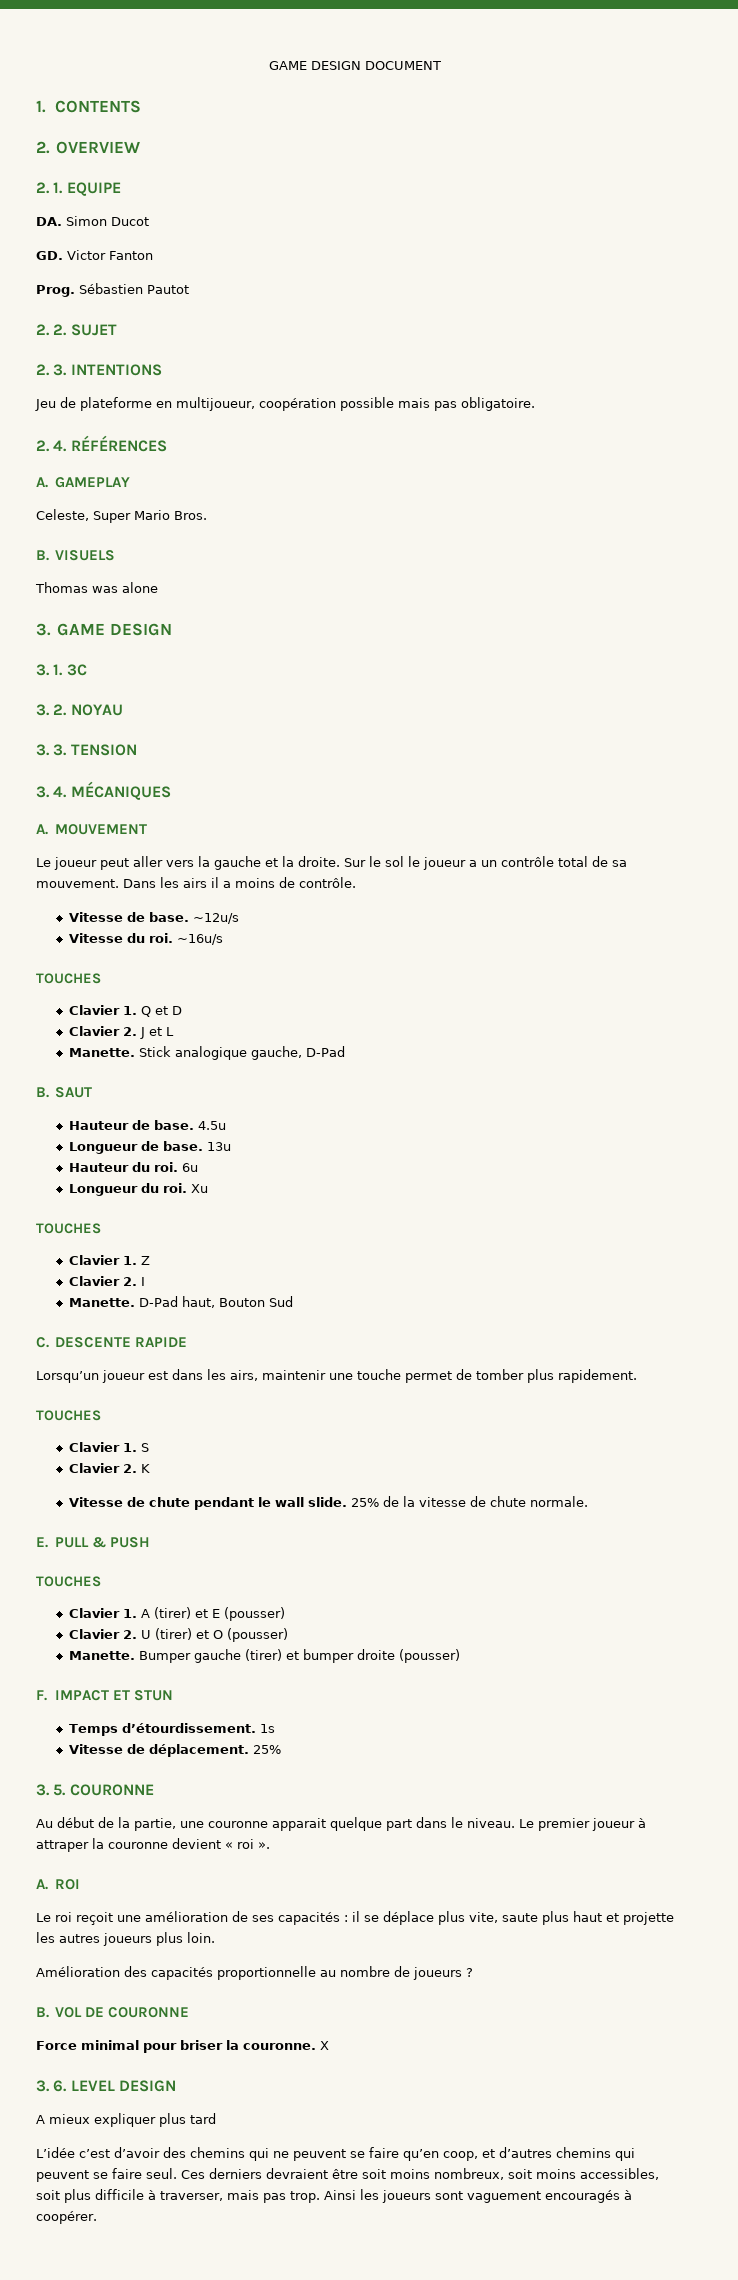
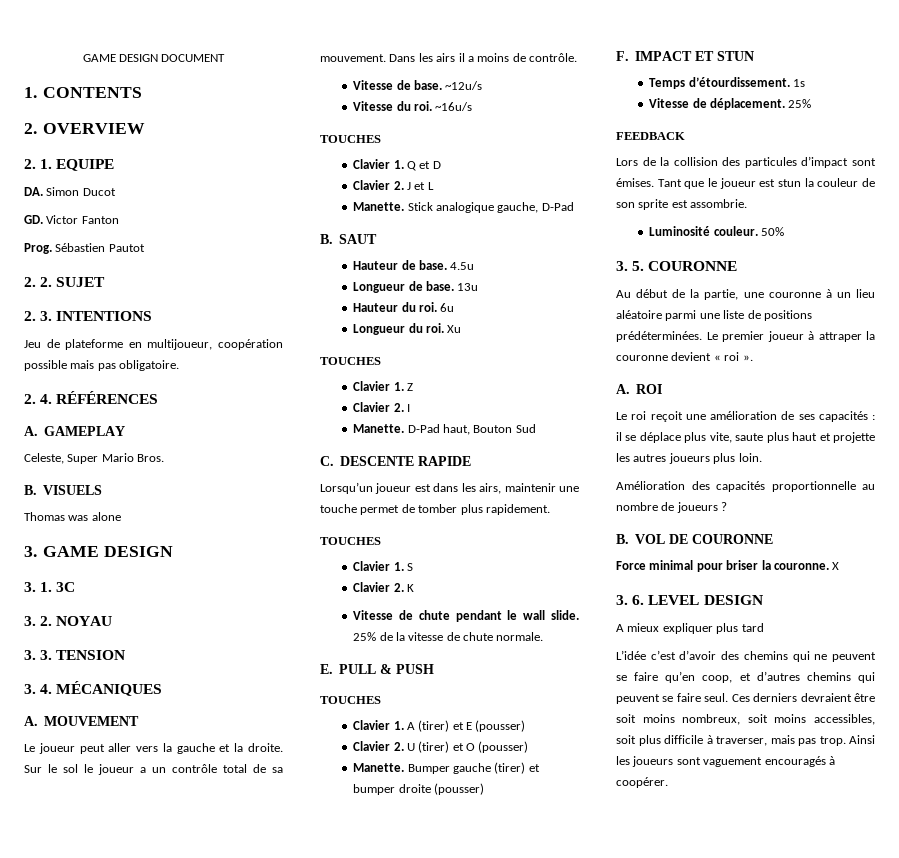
(281, 1749) none -> [616,132,685,140] [616,156,876,168] [616,178,875,189] [616,199,748,210] [649,226,784,236] // FEEDBACK // Lors de la collision des particules d’impact sont émises. Tant que le joueur est stun la couleur de son sprite est assombrie. // Luminosité couleur. 50%
[272,1817,515,1831] apparait quelque part dans le niveau. -> [825,289,875,298] [616,310,812,321] [616,331,702,342] à un lieu aléatoire parmi une liste de positions prédéterminées.

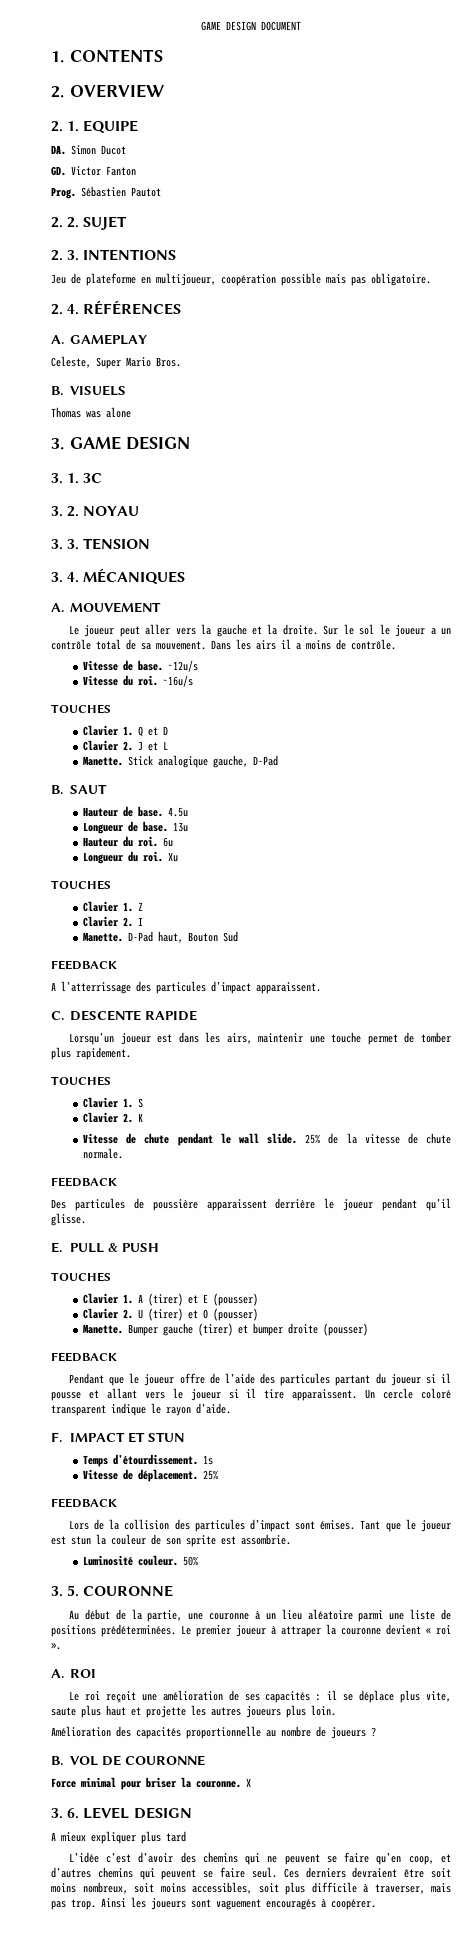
(536, 428) none -> [51,960,117,970] [51,981,321,994] // FEEDBACK // A l’atterrissage des particules d’impact apparaissent.
(544, 636) none -> [51,1177,117,1187] [51,1198,452,1211] [51,1213,86,1226] // FEEDBACK // Des particules de poussière apparaissent derrière le joueur pendant qu’il glisse.
(484, 789) none -> [51,1352,117,1362] [68,1373,451,1386] [51,1388,452,1401] [51,1403,231,1416] // FEEDBACK // Pendant que le joueur offre de l’aide des particules partant du joueur si il pousse et allant vers le joueur si il tire apparaissent. Un cercle coloré transparent indique le rayon d’aide.

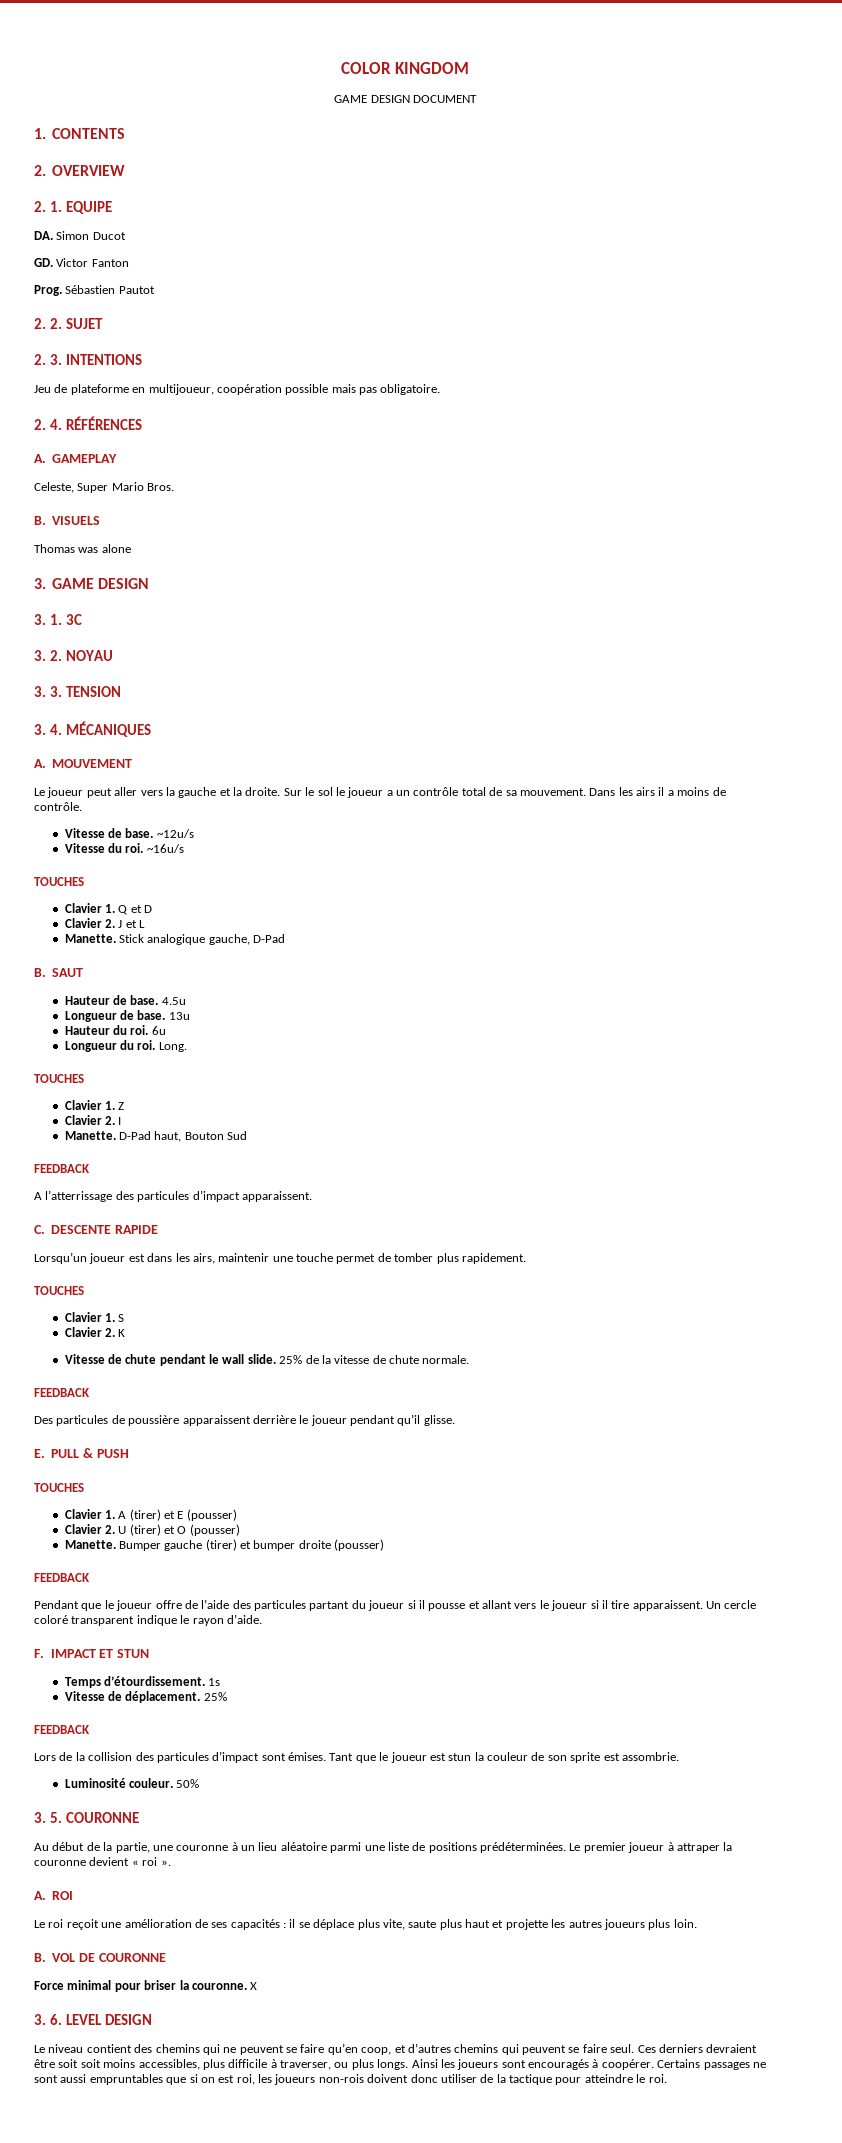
(201, 26) none -> [340,62,470,74] COLOR KINGDOM //
[168,852,179,862] Xu -> [158,1042,187,1052] Long.
[51,1726,376,1739] // Amélioration des capacités proportionnelle au nombre de joueurs ? -> (697, 1923) none
[51,1831,186,1844] [68,1852,174,1863] A mieux expliquer plus tard // L’idée c’est d’avoir -> [34,2044,132,2053] Le niveau contient
[51,1882,128,1894] moins nombreux, -> (79, 2063) none
[258,1883,279,1893] soit -> (200, 2064) none
[431,1883,451,1893] [51,1899,96,1910] mais pas trop. -> [334,2059,409,2070] ou plus longs.
[216,1899,261,1910] vaguement -> (526, 2064) none
(376, 1904) none -> [657,2059,766,2070] [34,2074,667,2085] Certains passages ne sont aussi empruntables que si on est roi, les joueurs non-rois doivent donc utiliser de la tactique pour atteindre le roi.

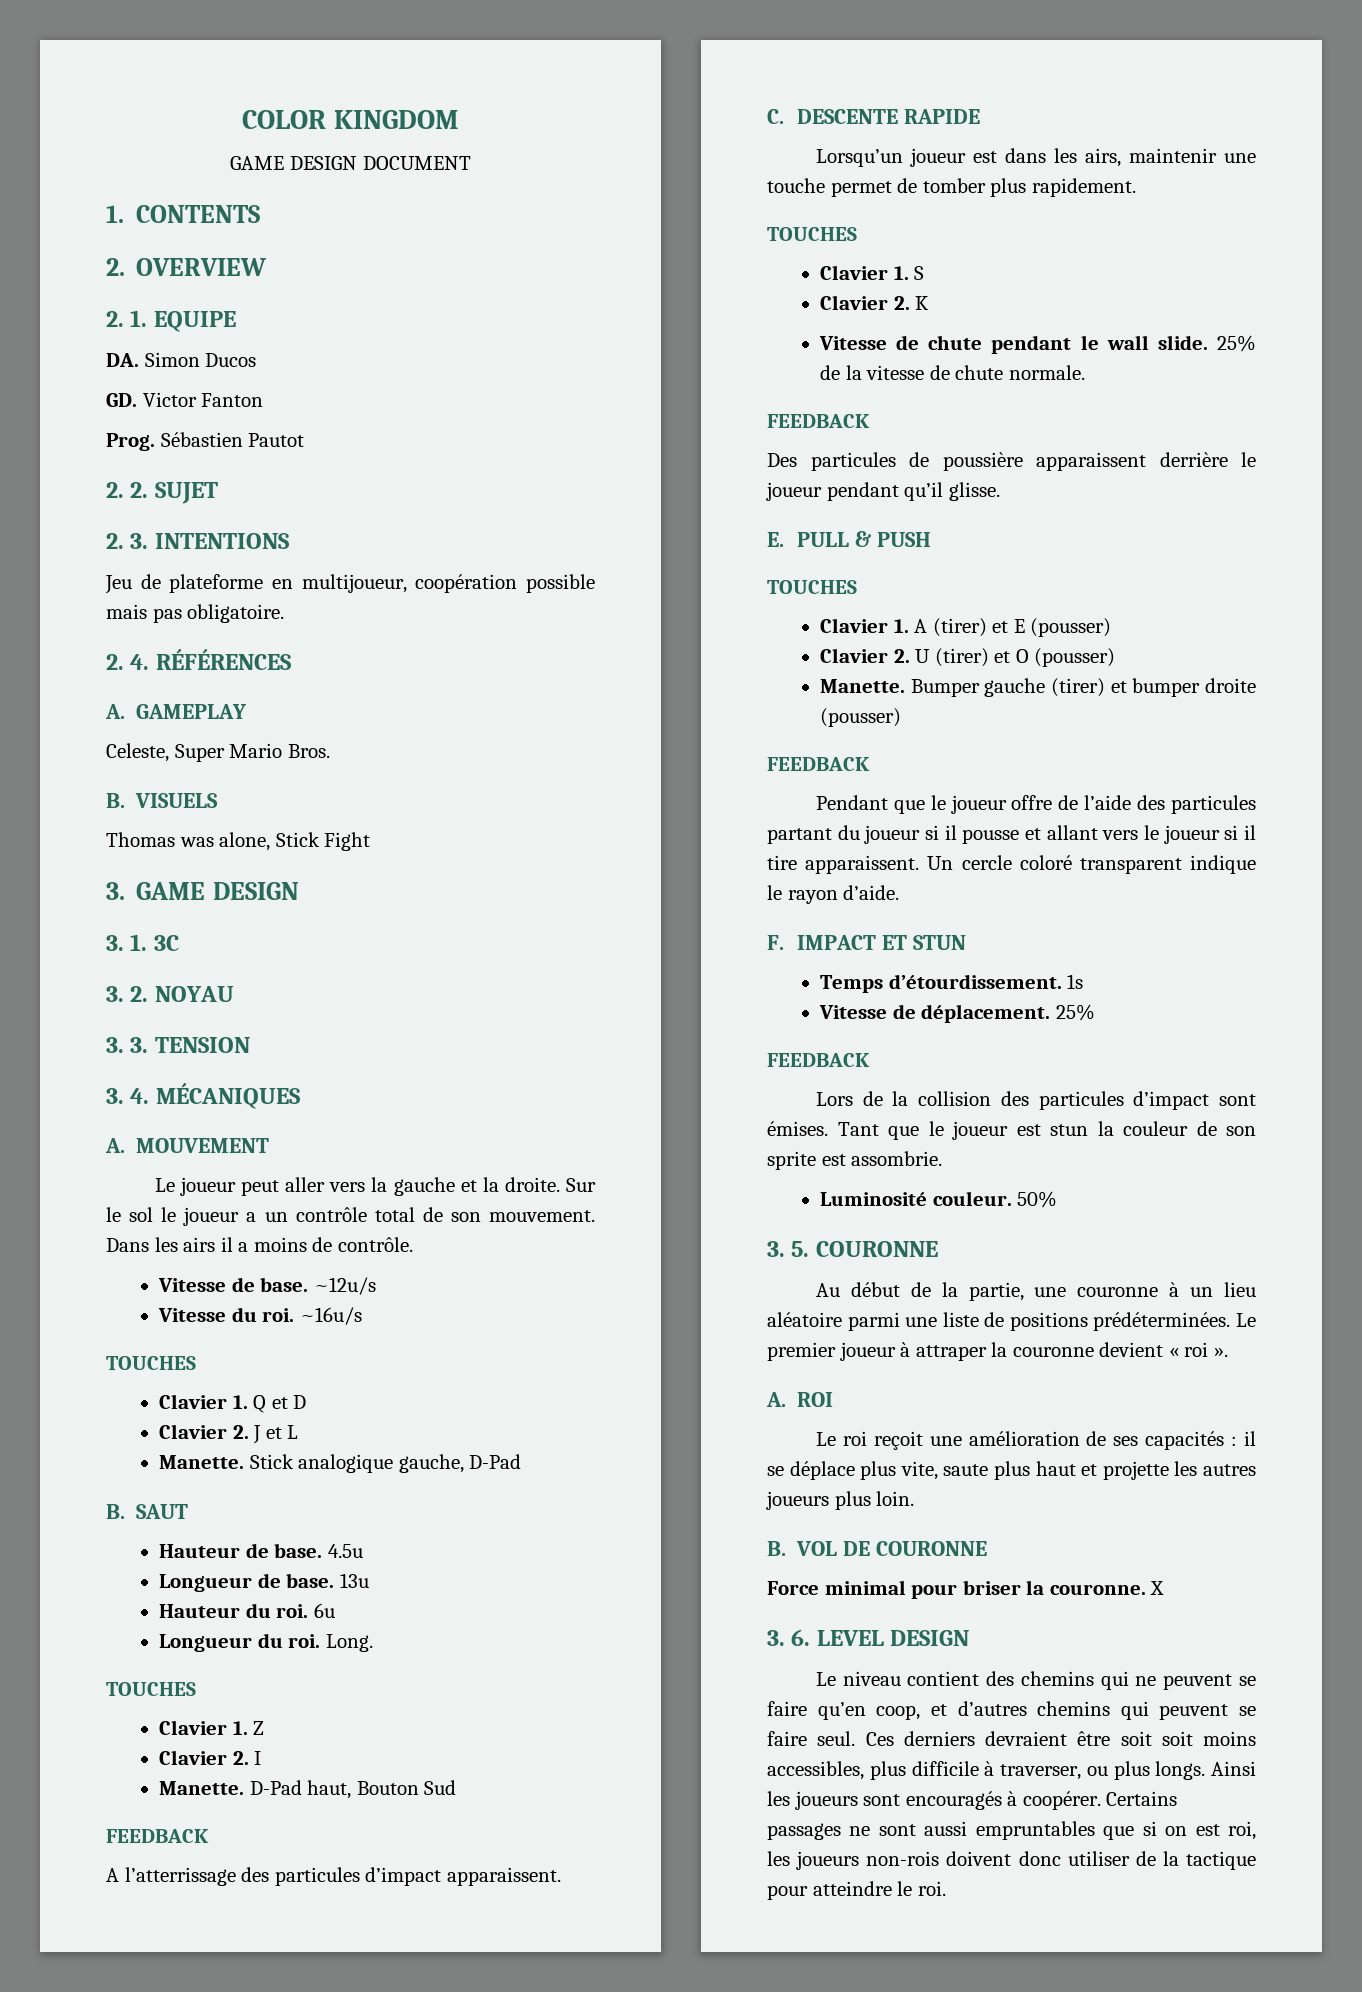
[92,232,126,240] Ducot -> [205,353,257,367] Ducos
[101,544,131,553] alone -> [219,832,371,851] alone, Stick Fight
[505,790,517,796] sa -> [450,1212,481,1222] son

